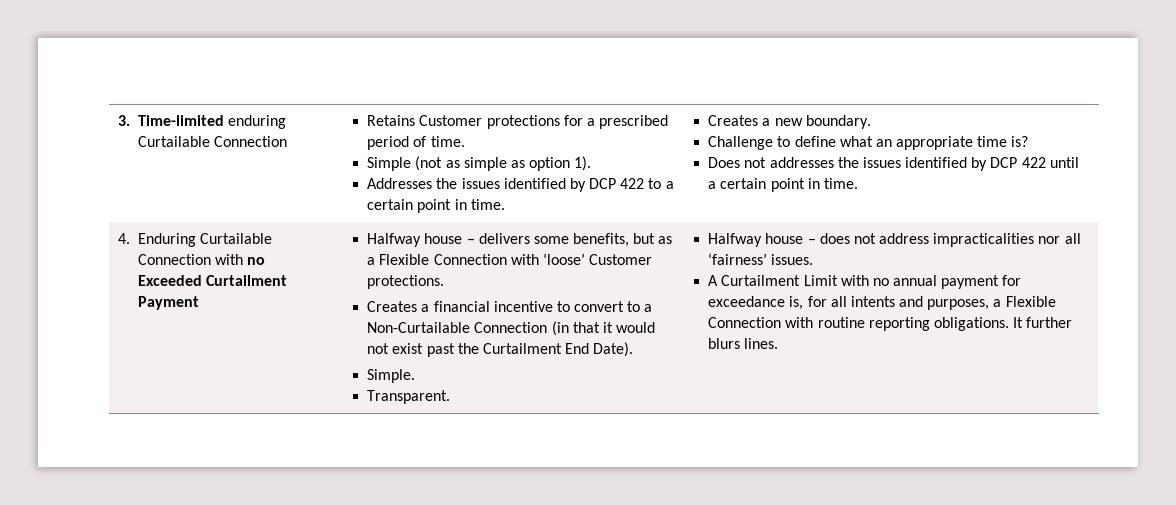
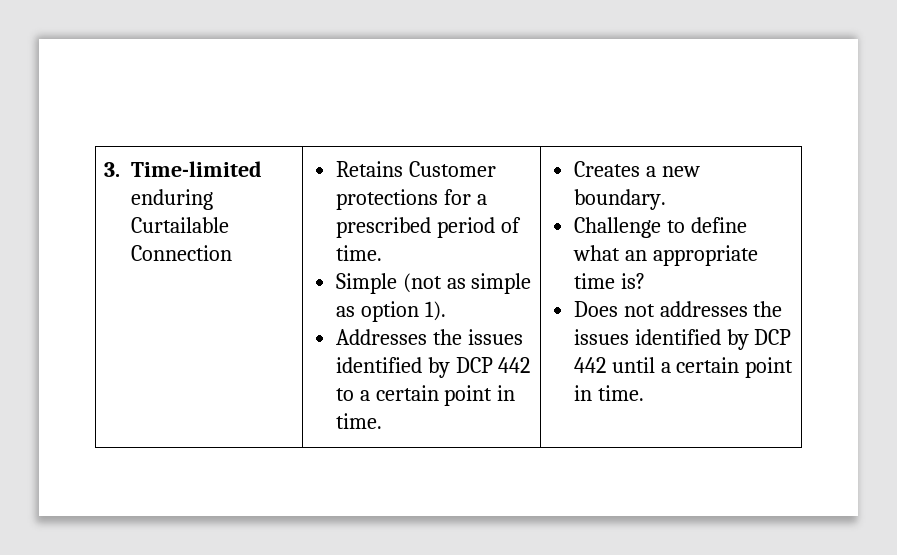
[620,178,645,189] 422 -> [498,357,531,373] 442
[1021,157,1046,168] 422 -> [573,357,606,373] 442
[118,233,273,247] [137,254,266,265] [137,275,288,286] [137,296,199,310] [367,233,673,247] [367,253,653,265] [367,275,445,289] [367,301,653,312] [367,321,656,336] [367,342,634,357] [367,369,416,383] [367,390,451,404] [708,233,1081,247] [708,253,814,265] [708,275,1022,289] [708,296,1056,310] [708,317,1073,331] [708,338,779,349] // 4. Enduring Curtailable Connection with no Exceeded Curtailment Payment | Halfway house – delivers some benefits, but as a Flexible Connection with ‘loose’ Customer protections. // Creates a financial incentive to convert to a Non-Curtailable Connection (in that it would not exist past the Curtailment End Date). // Simple. // Transparent. | Halfway house – does not address impracticalities nor all ‘fairness’ issues. // A Curtailment Limit with no annual payment for exceedance is, for all intents and purposes, a Flexible Connection with routine reporting obligations. It further blurs lines. -> (644, 393) none

